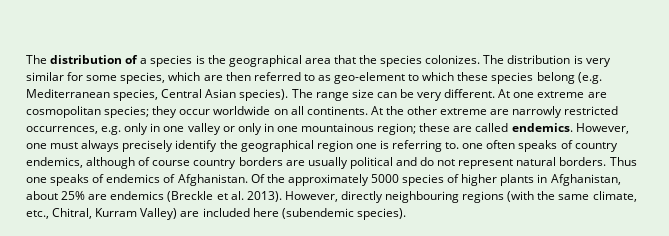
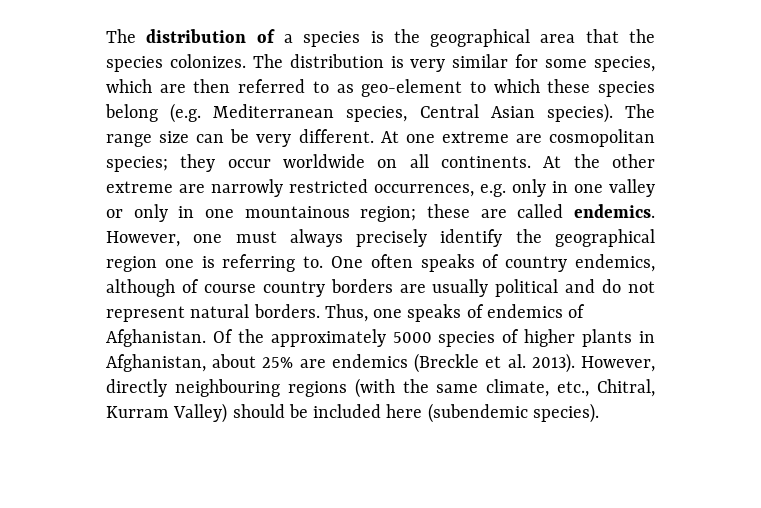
[462,143,484,149] one -> [331,256,363,268] One
[609,157,637,166] Thus -> [324,304,368,322] Thus,
[180,211,200,217] are -> [232,404,308,418] should be

